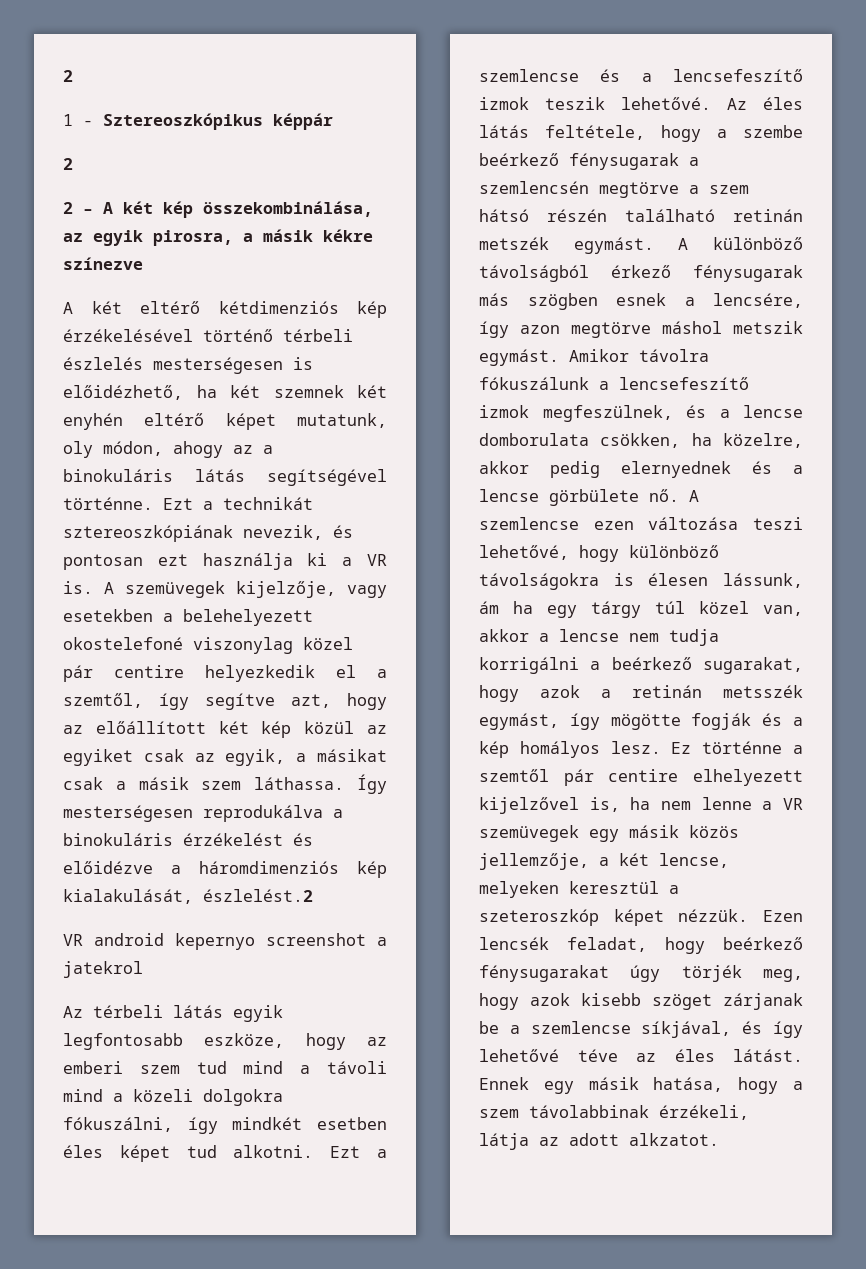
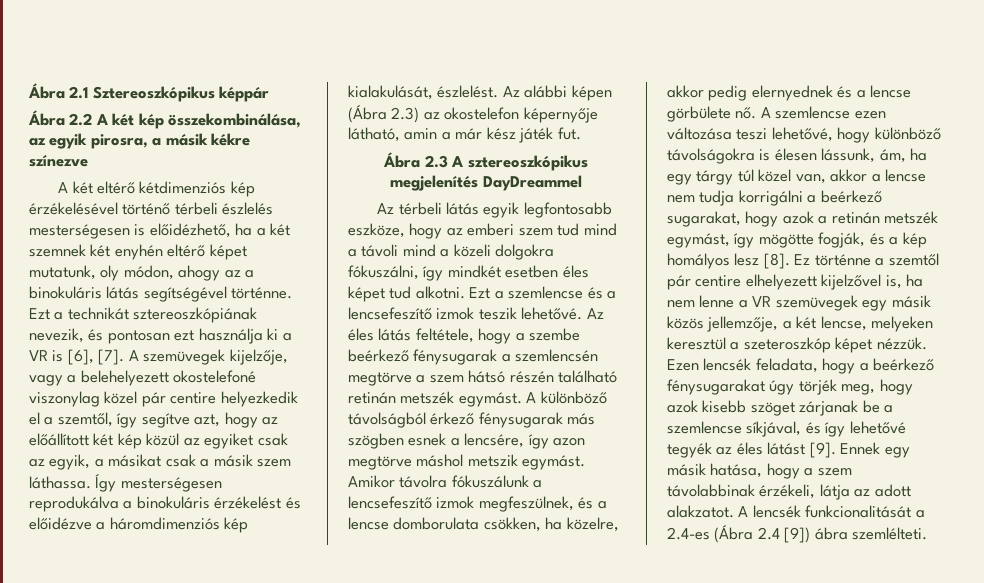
[63,70,73,82] [63,114,93,126] 2 // 1 - -> [28,83,89,99] Ábra 2.1
[63,158,73,170] [63,202,93,214] 2 // 2 – -> [28,110,93,126] Ábra 2.2
(217, 391) none -> [256,228,266,236] a
[63,581,93,594] is. -> [52,349,125,365] is [6], [7].
[63,609,153,622] esetekben -> (63, 380) none
[203,889,313,902] [63,933,387,950] [63,961,143,978] észlelést.2 // VR android kepernyo screenshot a jatekrol -> [437,85,612,101] [348,104,598,123] [348,127,581,143] [383,152,588,171] [390,175,582,191] észlelést. Az alábbi képen (Ábra 2.3) az okostelefon képernyője látható, amin a már kész játék fut. // Ábra 2.3 A sztereoszkópikus megjelenítés DayDreammel
[479,601,499,614] ám -> [879,149,906,163] ám,
[723,685,803,698] metsszék -> [884,211,939,224] metszék
[691,713,752,730] fogják -> [818,232,866,248] fogják,
[610,741,661,754] lesz. -> [734,253,790,269] lesz [8].
[567,937,705,954] feladat, hogy -> [755,358,869,374] feladata, hogy a
[577,1049,618,1062] téve -> [667,442,712,458] tegyék
[733,1049,803,1062] látást. -> [767,442,836,458] látást [9].
[629,1133,719,1146] alkzatot. -> [667,505,925,518] [667,524,928,543] alakzatot. A lencsék funkcionalitását a 2.4-es (Ábra 2.4 [9]) ábra szemlélteti.

